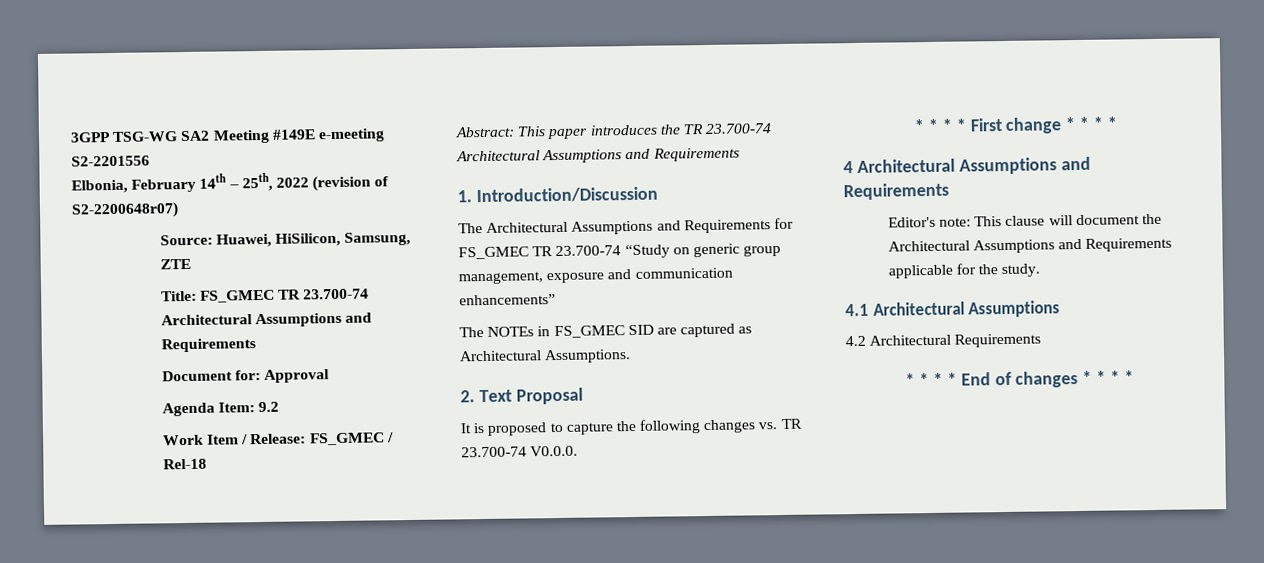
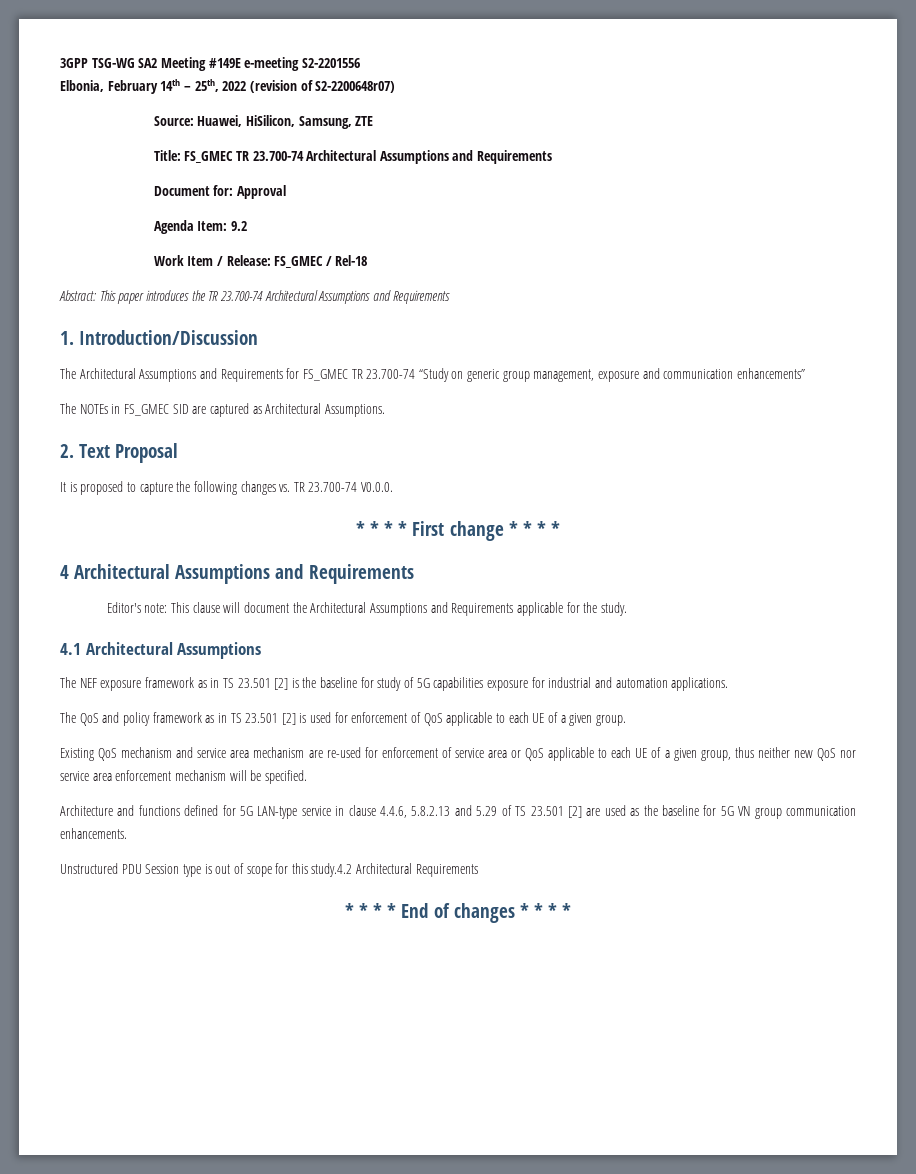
[845,335,866,347] 4.2 -> [60,677,729,691] [60,712,626,726] [60,747,856,761] [60,770,307,784] [60,805,856,819] [60,828,127,839] [60,863,353,877] The NEF exposure framework as in TS 23.501 [2] is the baseline for study of 5G capabilities exposure for industrial and automation applications. // The QoS and policy framework as in TS 23.501 [2] is used for enforcement of QoS applicable to each UE of a given group. // Existing QoS mechanism and service area mechanism are re-used for enforcement of service area or QoS applicable to each UE of a given group, thus neither new QoS nor service area enforcement mechanism will be specified. // Architecture and functions defined for 5G LAN-type service in clause 4.4.6, 5.8.2.13 and 5.29 of TS 23.501 [2] are used as the baseline for 5G VN group communication enhancements. // Unstructured PDU Session type is out of scope for this study.4.2

